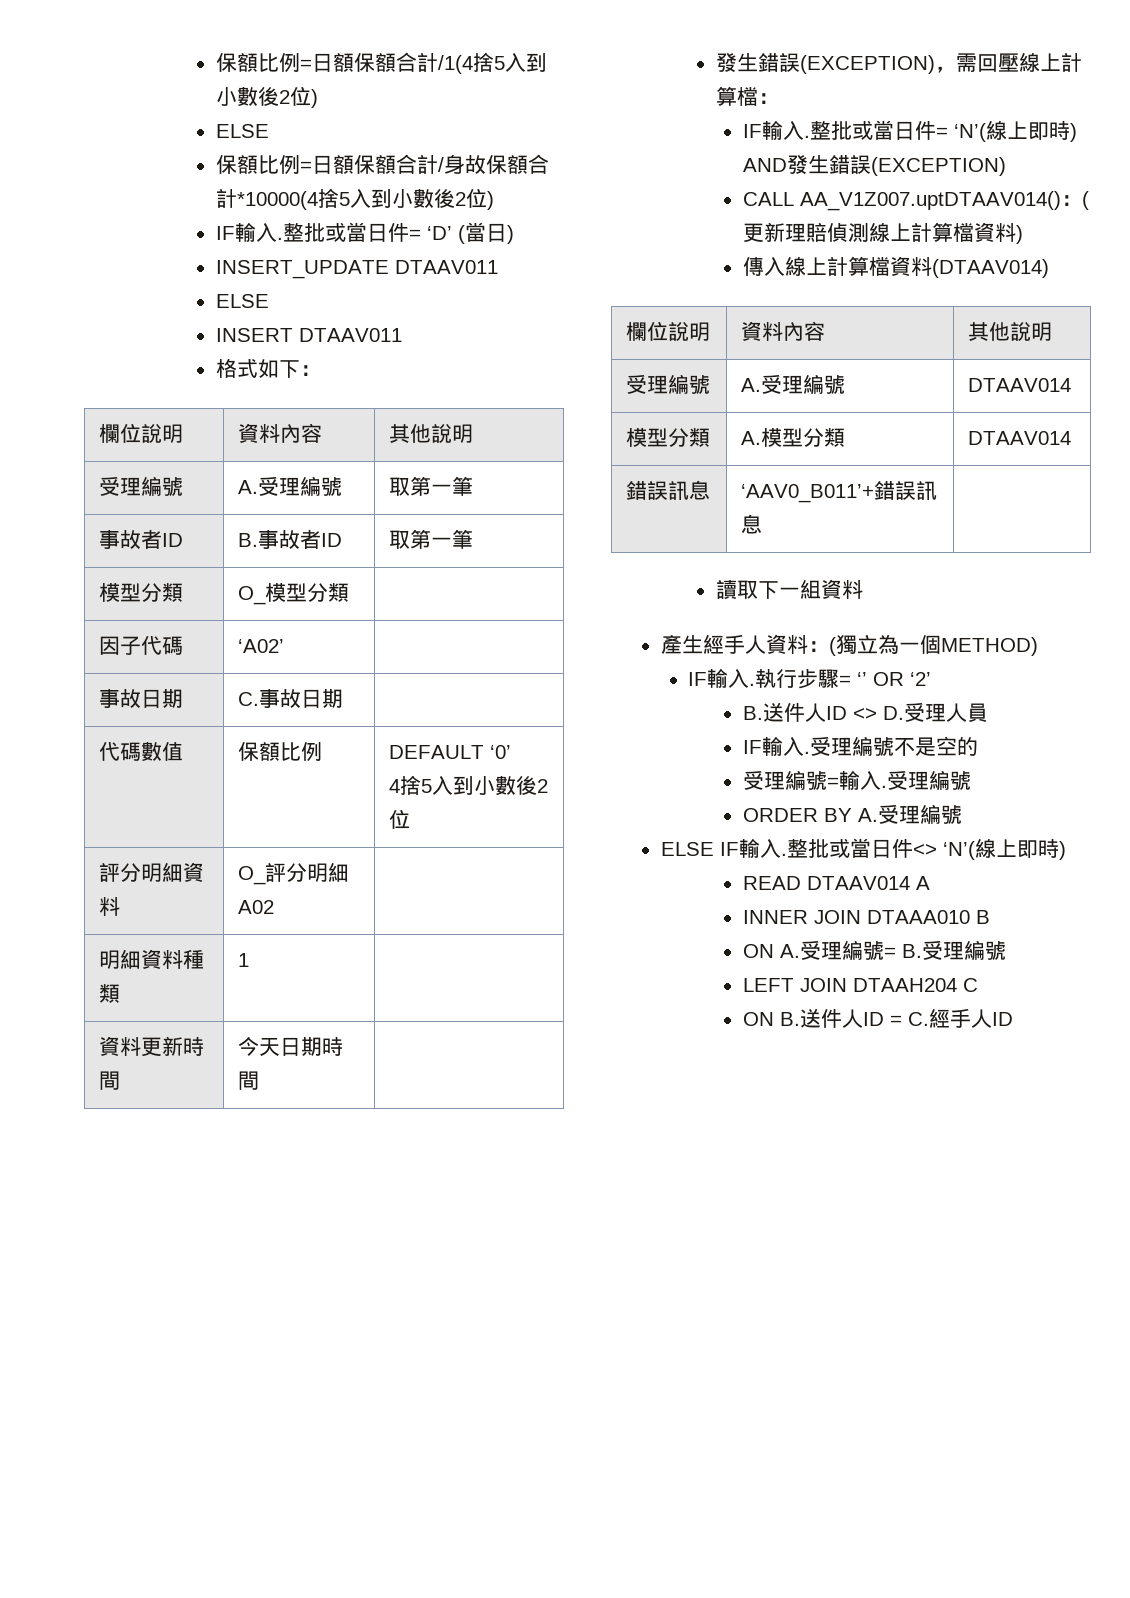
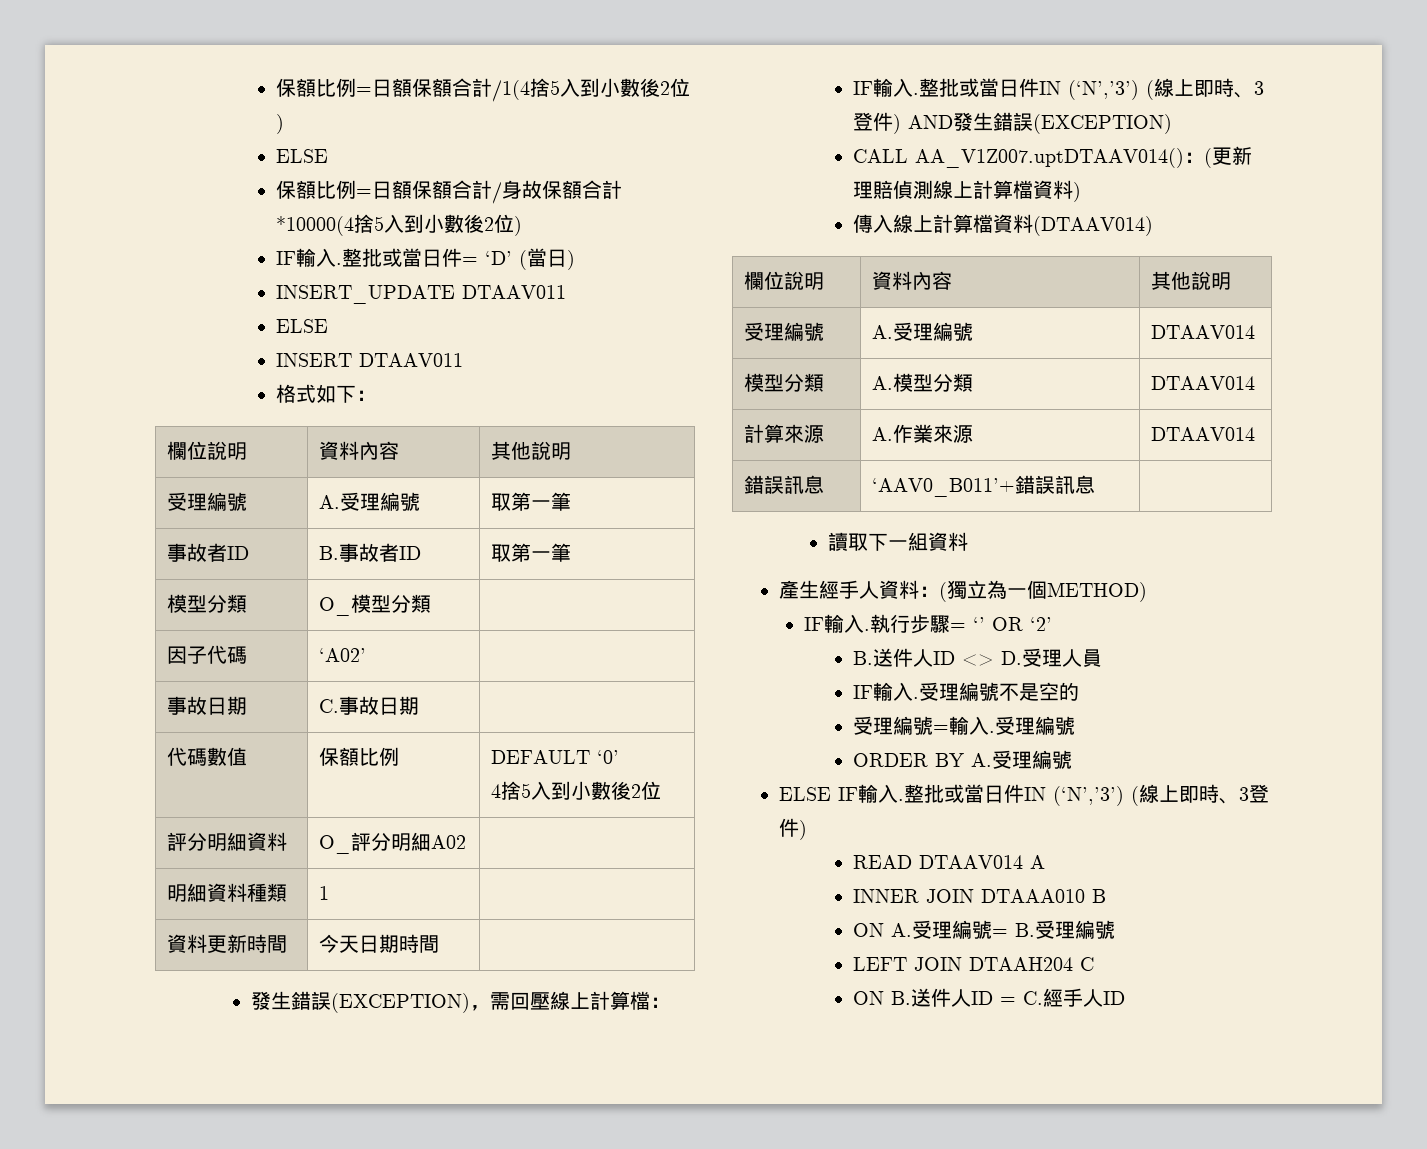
[935,120,1070,142] = ‘N’(線上即時 -> [1039,78,1265,100] [853,112,894,131] IN (‘N’,’3’) (線上即時、3登件
(1072, 438) none -> [744,424,825,443] [872,424,974,443] [1151,427,1256,441] // 計算來源 | A.作業來源 | DTAAV014
[912,838,1059,860] <> ‘N’(線上即時 -> [1023,784,1269,806] [778,818,799,837] IN (‘N’,’3’) (線上即時、3登件

